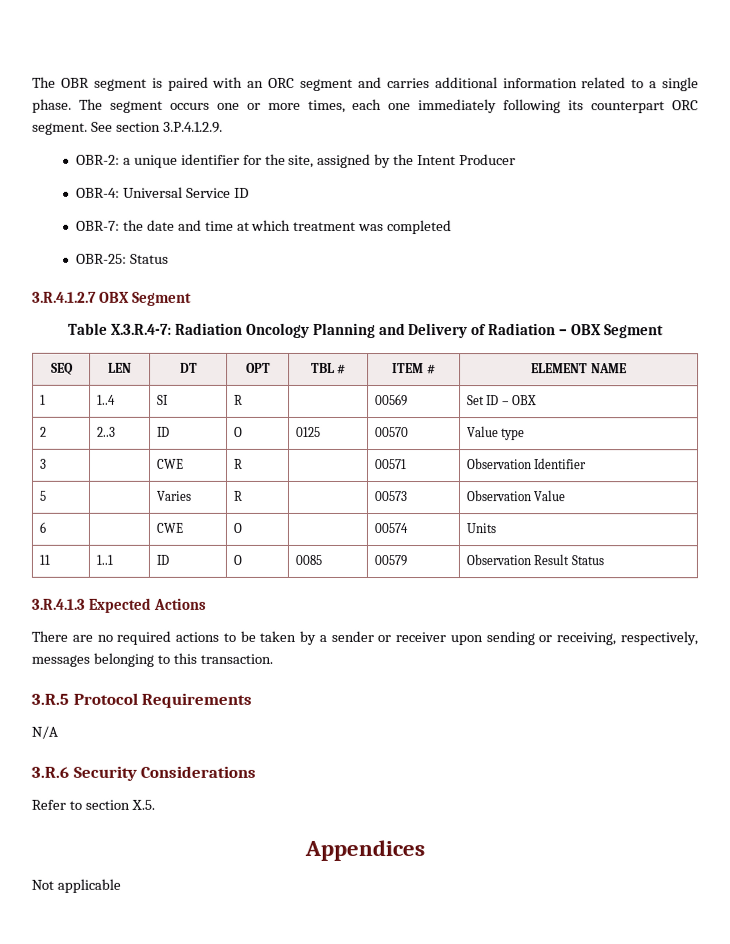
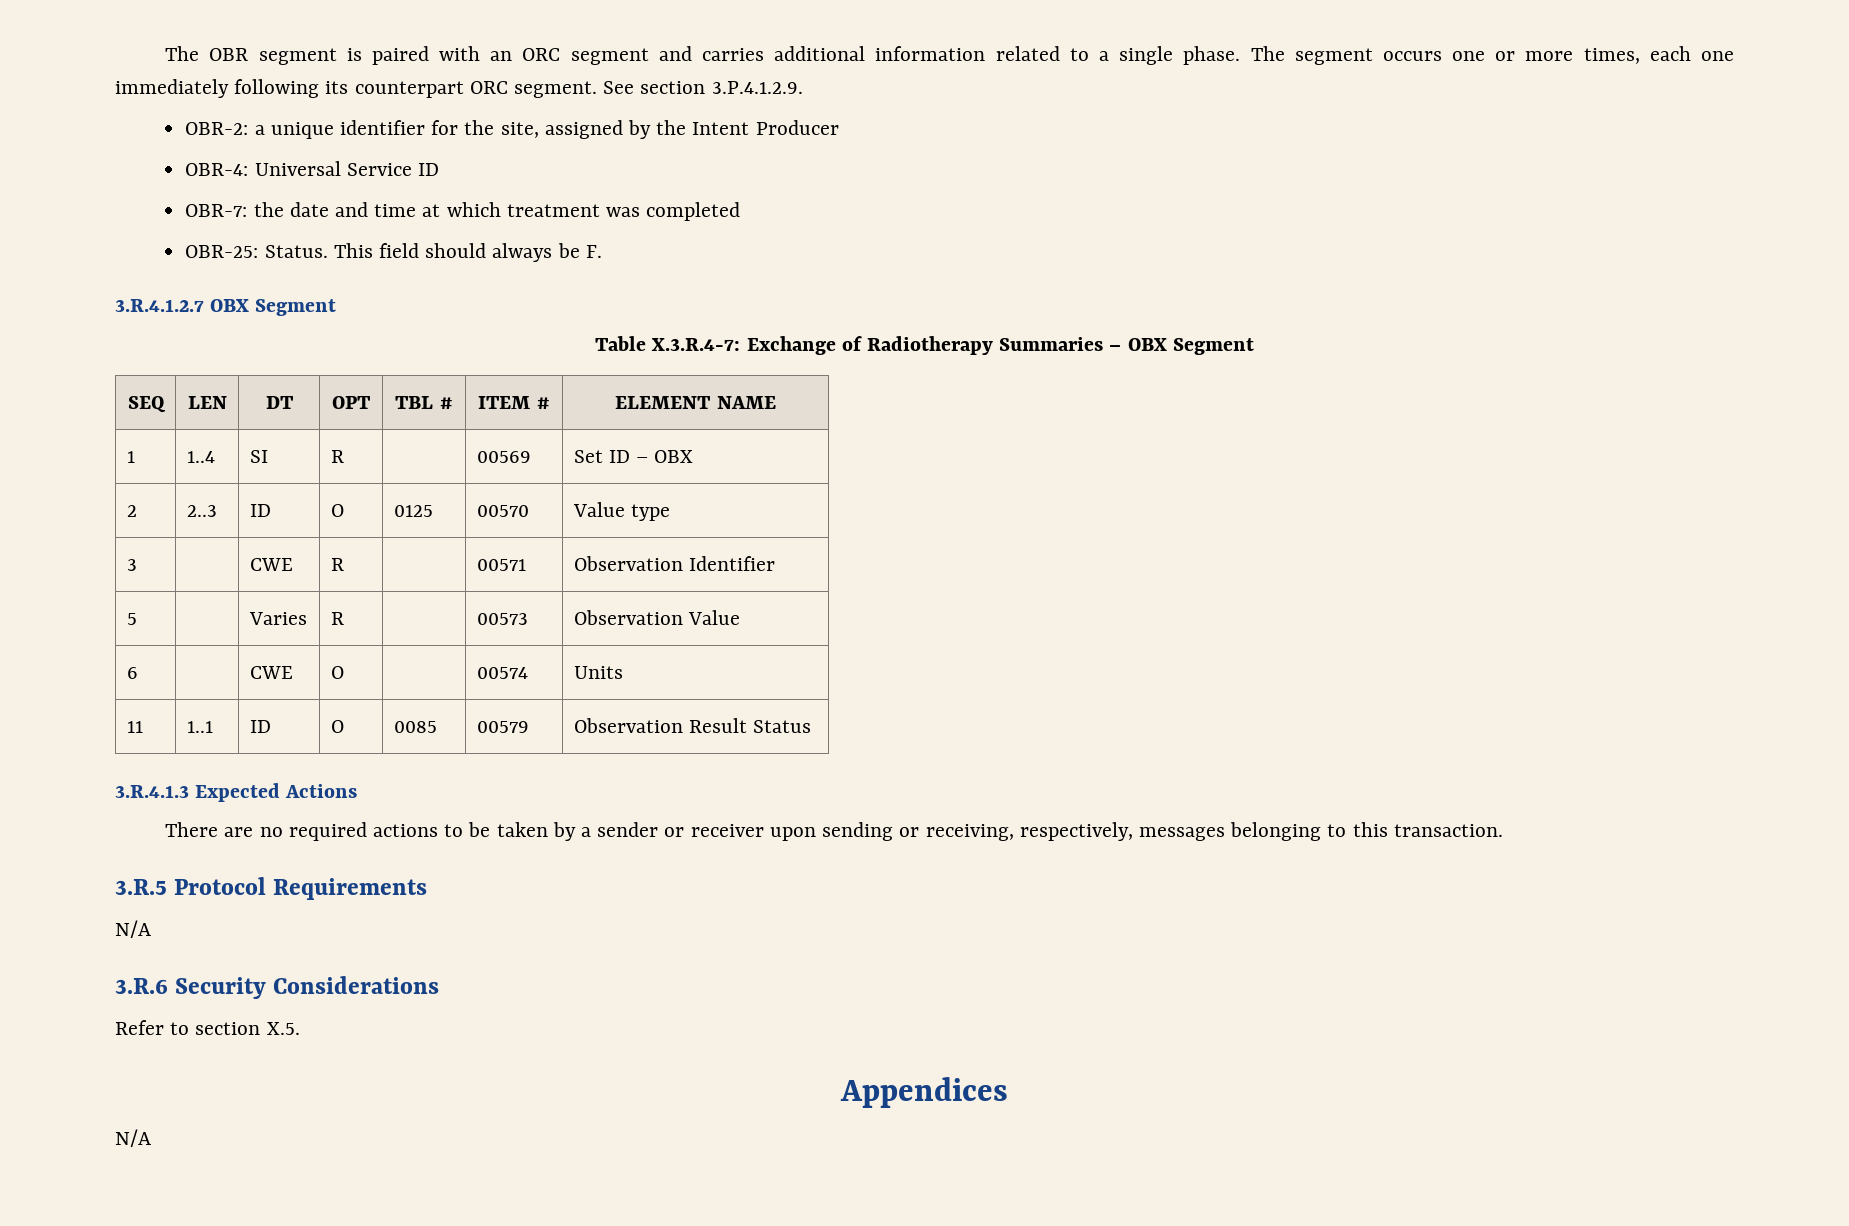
[129,253,169,264] Status -> [264,243,602,262] Status. This field should always be F.
[174,322,557,339] Radiation Oncology Planning and Delivery of Radiation -> [746,336,1104,355] Exchange of Radiotherapy Summaries
[31,878,121,893] Not applicable -> [115,1129,151,1147] N/A

